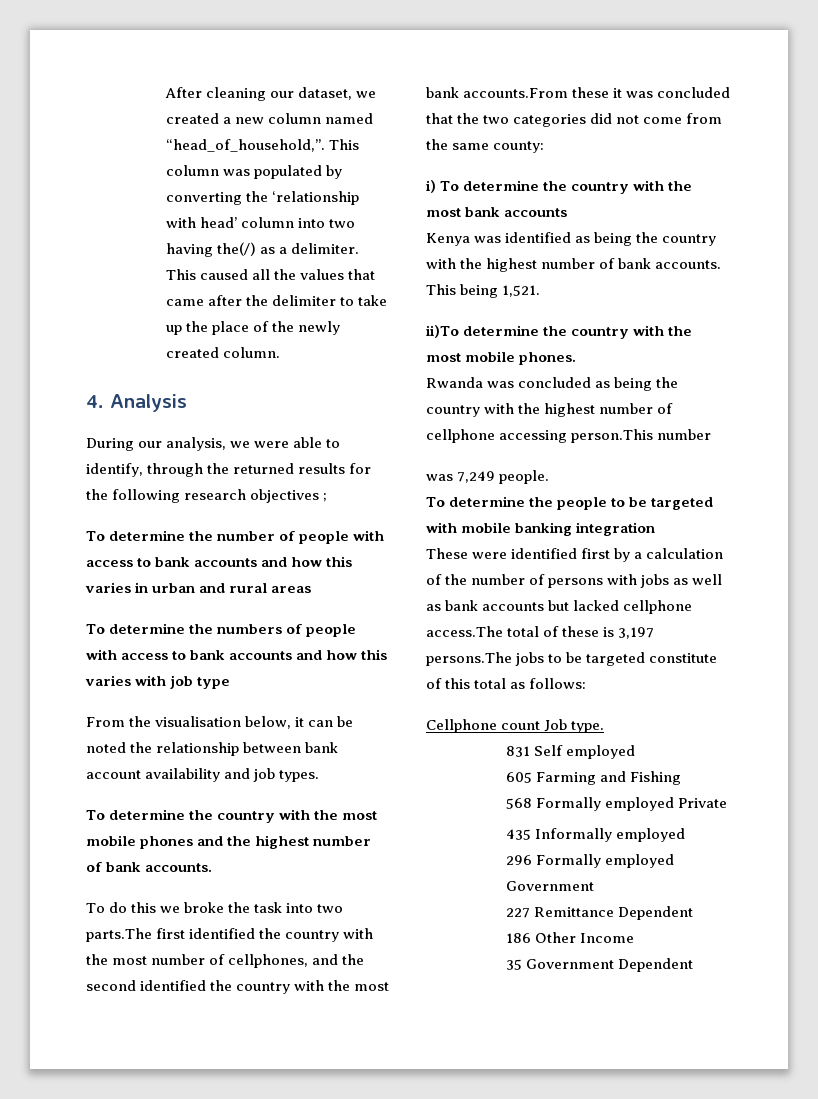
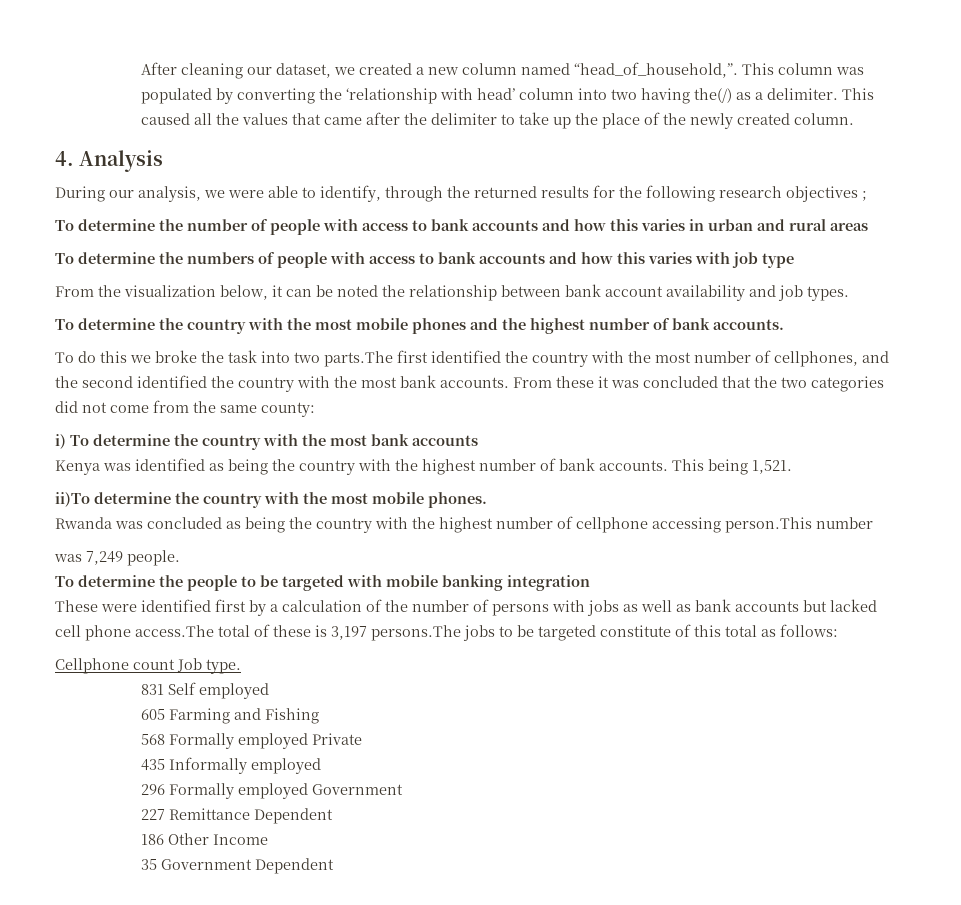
[155,716,242,727] visualisation -> [124,285,216,297] visualization
[463,88,569,98] accounts.From -> [440,377,552,388] accounts. From
[623,600,693,614] cellphone -> [55,625,131,641] cell phone

